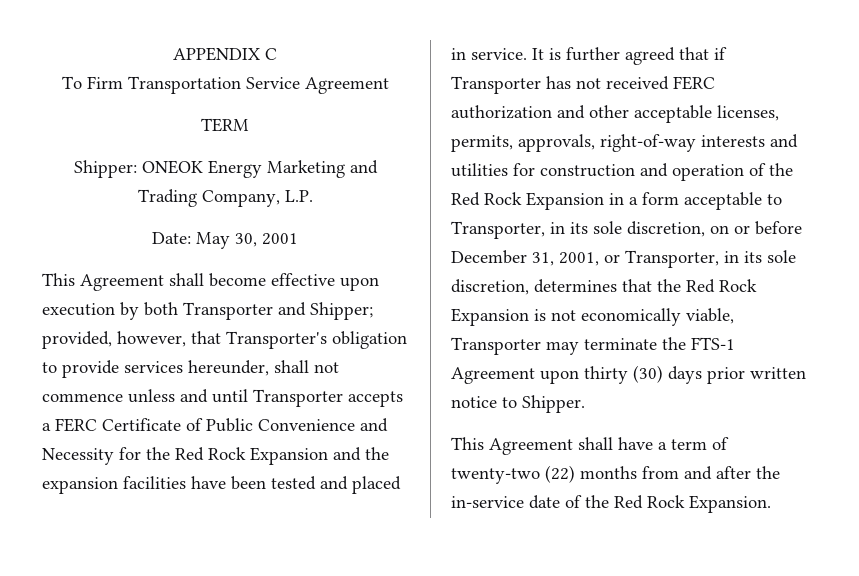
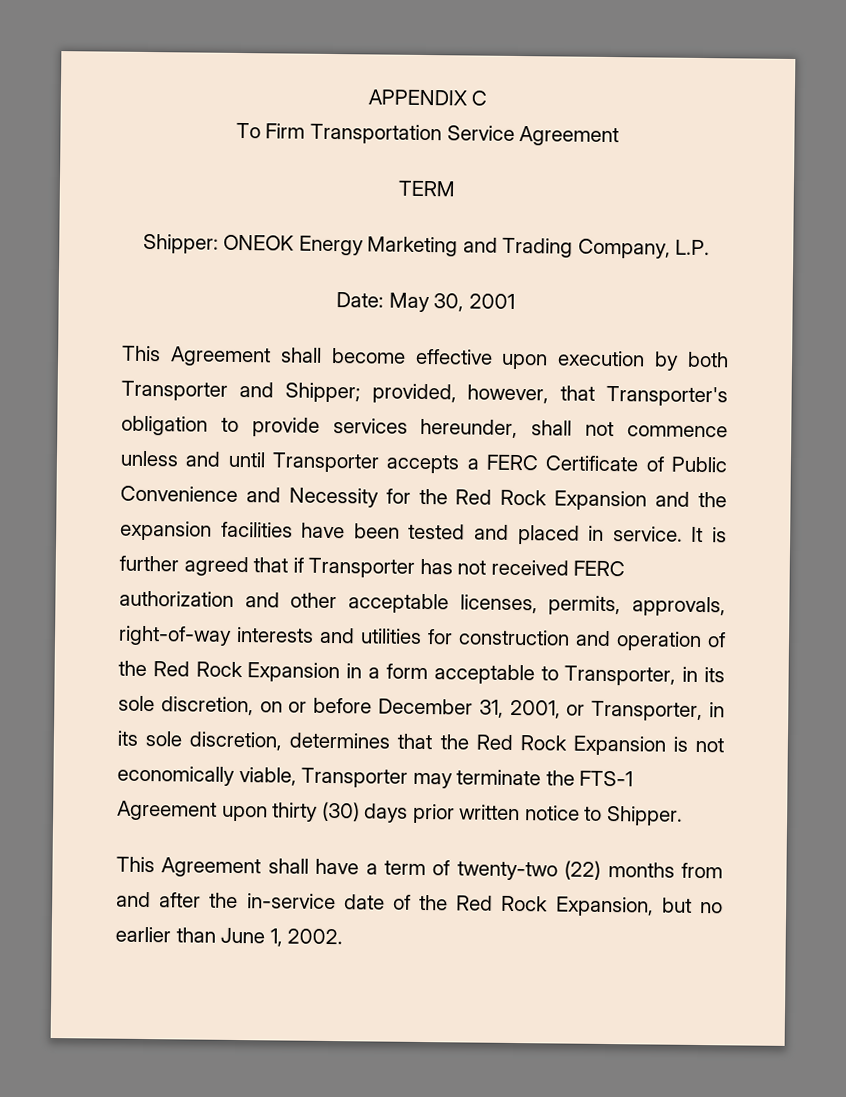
[689,495,771,513] Expansion. -> [555,896,723,917] [115,926,344,947] Expansion, but no earlier than June 1, 2002.

